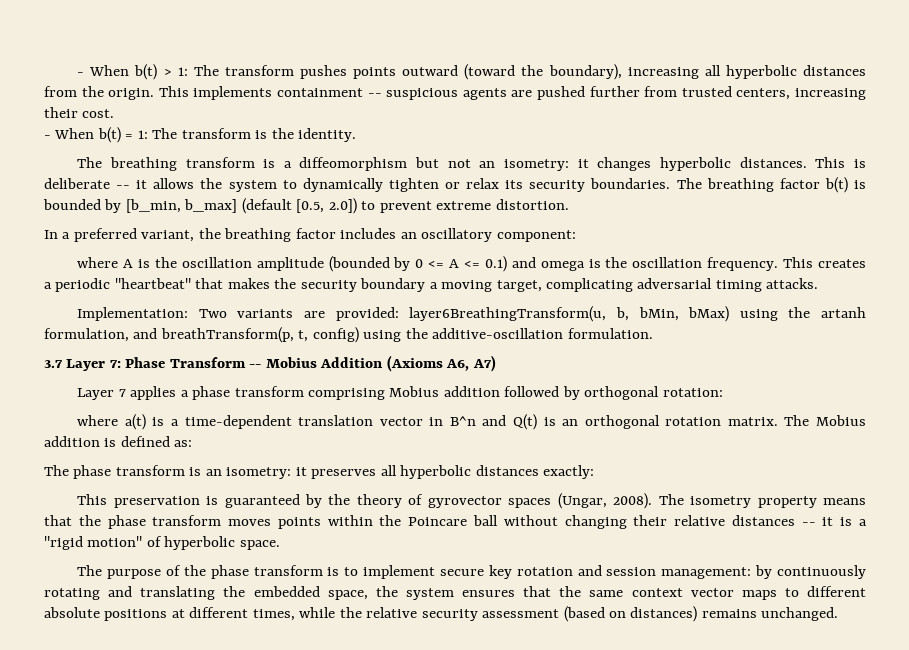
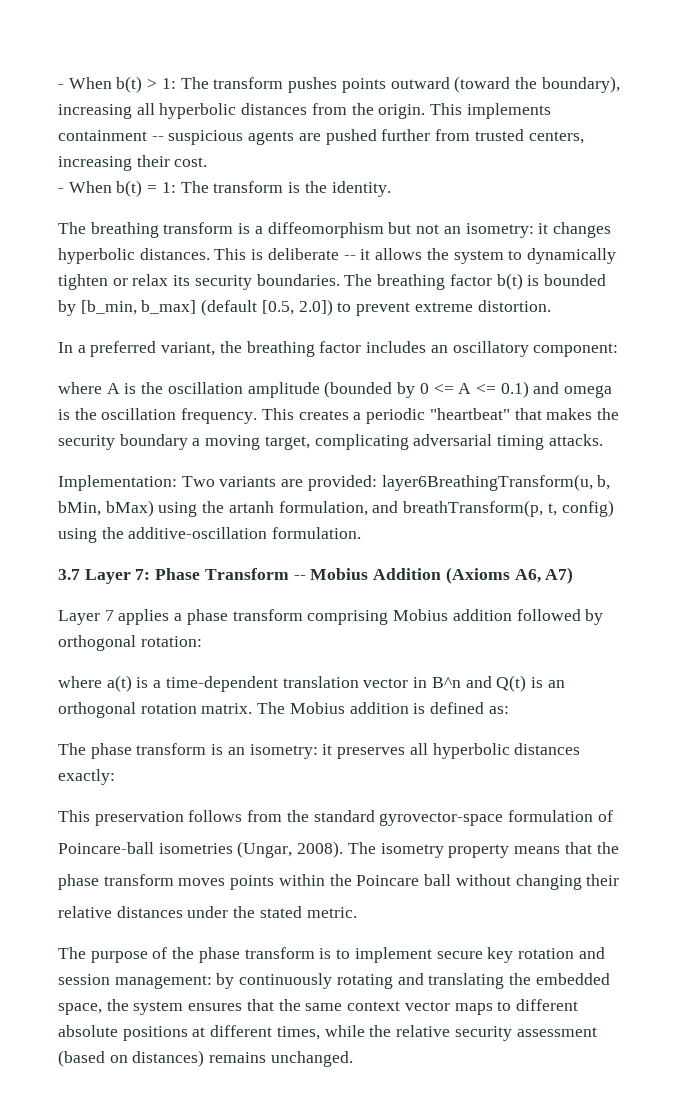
[206,494,552,508] is guaranteed by the theory of gyrovector spaces -> [188,810,613,826] [58,842,233,854] follows from the standard gyrovector-space formulation of // Poincare-ball isometries
(101, 520) none -> (619, 848) //
(668, 520) none -> (620, 880) //
[801,517,868,526] [44,536,280,550] -- it is a "rigid motion" of hyperbolic space. -> [187,906,357,918] under the stated metric.

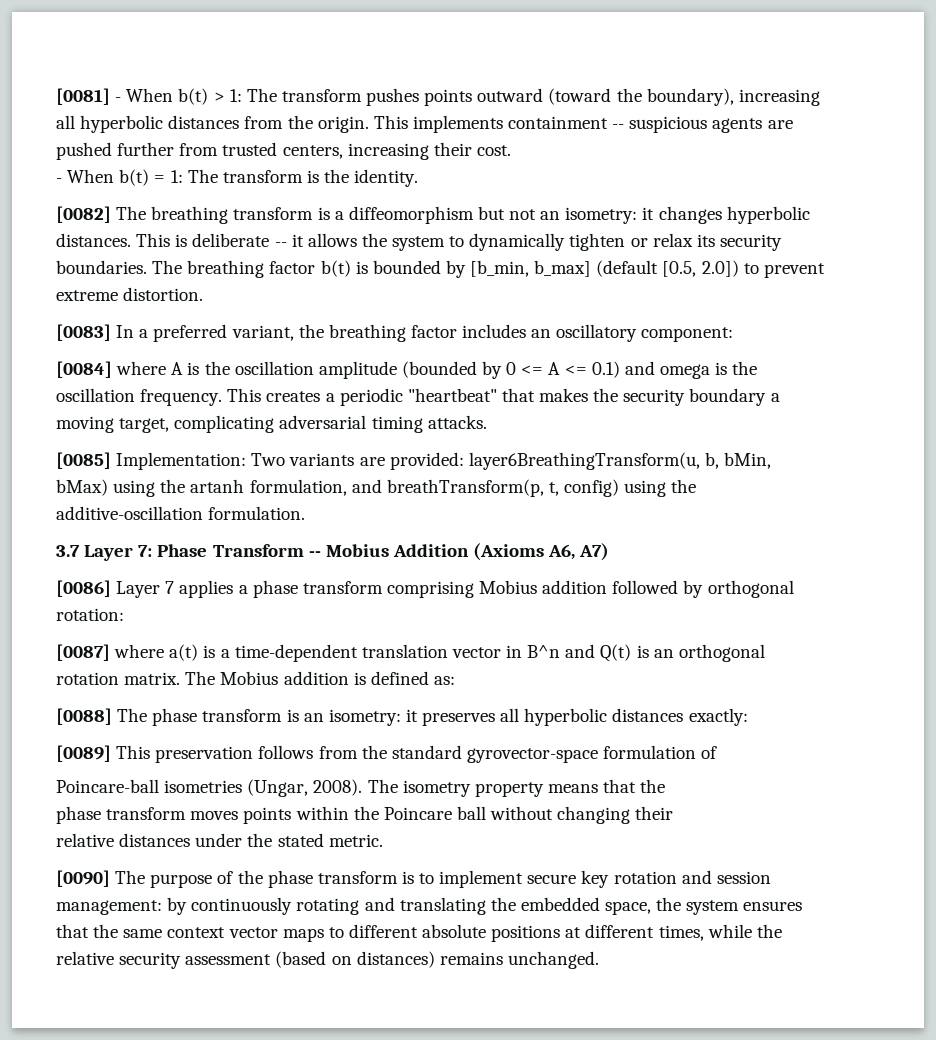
(58, 86) none -> [56,88,110,105] [0081]
(391, 189) none -> [56,206,111,223] [0082]
(551, 306) none -> [56,324,111,341] [0083]
(619, 350) none -> [56,361,112,378] [0084]
(603, 440) none -> [56,452,111,469] [0085]
(574, 575) none -> [56,580,111,597] [0086]
(202, 641) none -> [56,644,110,661] [0087]
(509, 710) none -> [56,708,112,725] [0088]
(115, 777) none -> [56,745,111,762] [0089]
(357, 912) none -> [56,870,110,887] [0090]

